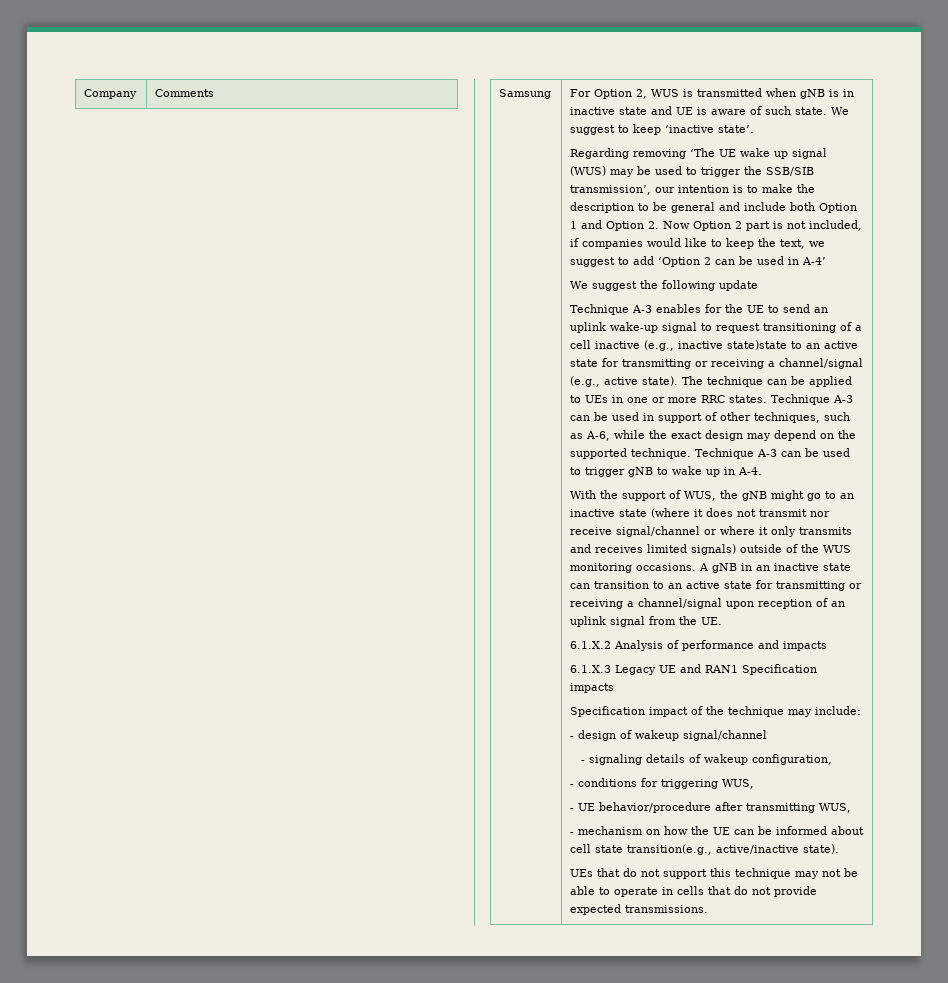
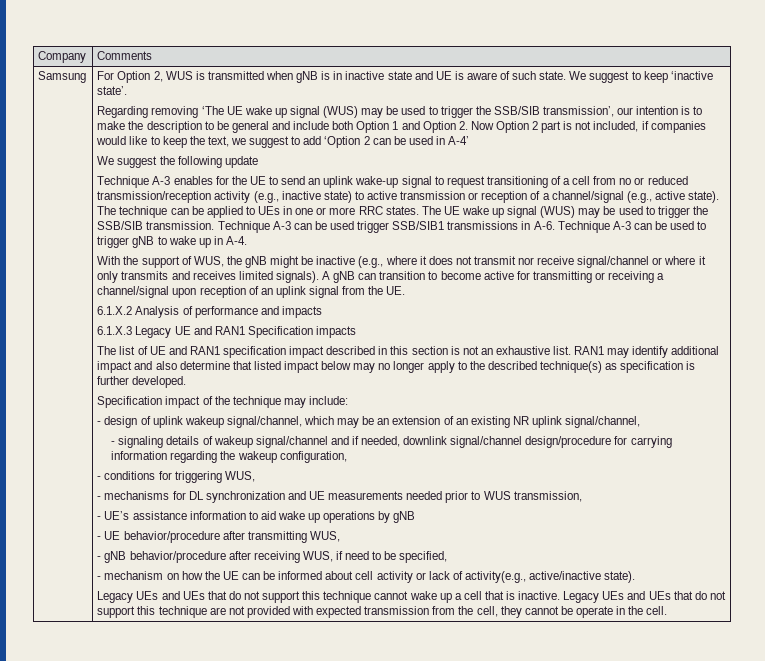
[595,340,859,351] [570,358,765,369] inactive (e.g., inactive state)state to an active state for transmitting or receiving -> [593,176,688,185] [97,191,541,203] from no or reduced transmission/reception activity (e.g., inactive state) to active transmission or reception of
[771,394,854,405] [570,412,851,423] [570,430,857,441] [570,448,692,459] Technique A-3 can be used in support of other techniques, such as A-6, while the exact design may depend on the supported technique. -> [421,206,708,218] [97,221,555,233] The UE wake up signal (WUS) may be used to trigger the SSB/SIB transmission. Technique A-3 can be used trigger SSB/SIB1 transmissions in A-6.
[807,491,855,501] [570,508,691,518] go to an inactive state (where -> [301,256,417,268] be inactive (e.g., where
[691,544,852,555] [570,563,852,573] [570,581,753,589] signals) outside of the WUS monitoring occasions. A gNB in an inactive state can transition to an active state -> [275,271,514,283] signals). A gNB can transition to become active
(615, 688) none -> [97,346,720,358] [97,361,696,373] [97,376,187,388] // The list of UE and RAN1 specification impact described in this section is not an exhaustive list. RAN1 may identify additional impact and also determine that listed impact below may no longer apply to the described technique(s) as specification is further developed.
[635,730,768,741] wakeup signal/channel -> [152,416,641,428] uplink wakeup signal/channel, which may be an extension of an existing NR uplink signal/channel,
(749, 759) none -> [255,436,672,448] [111,451,277,463] signal/channel and if needed, downlink signal/channel design/procedure for carrying information regarding the wakeup
(755, 784) none -> [97,491,582,503] [97,511,416,523] // - mechanisms for DL synchronization and UE measurements needed prior to WUS transmission, // - UE’s assistance information to aid wake up operations by gNB
(852, 808) none -> [97,551,448,563] // - gNB behavior/procedure after receiving WUS, if need to be specified,
[595,844,713,855] state transition(e.g., -> [376,571,526,583] activity or lack of activity(e.g.,
[570,868,859,879] [570,886,818,897] [570,904,709,915] UEs that do not support this technique may not be able to operate in cells that do not provide expected transmissions. -> [97,591,726,603] [97,606,668,618] Legacy UEs and UEs that do not support this technique cannot wake up a cell that is inactive. Legacy UEs and UEs that do not support this technique are not provided with expected transmission from the cell, they cannot be operate in the cell.

